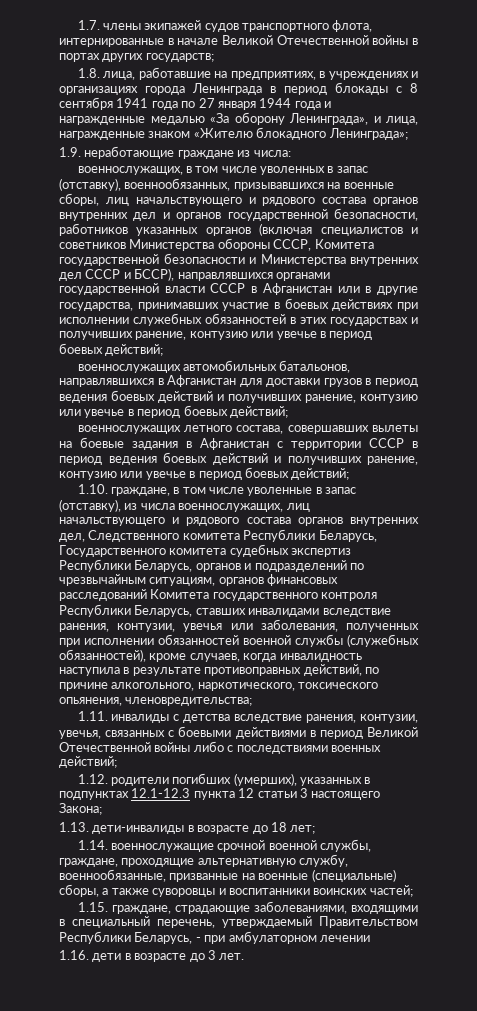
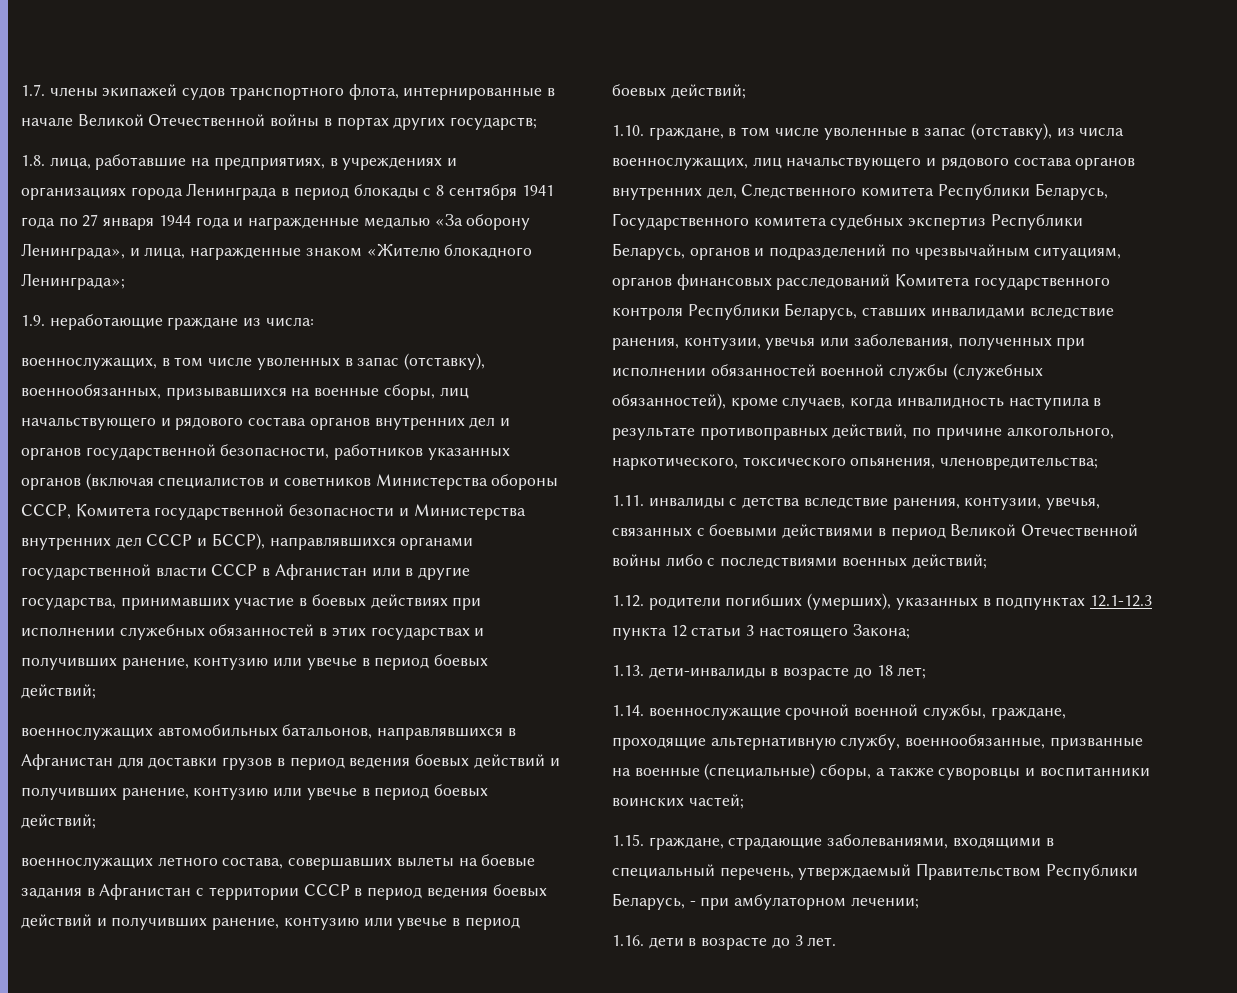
[319,935,370,942] лечении -> [850,897,919,909] лечении;

